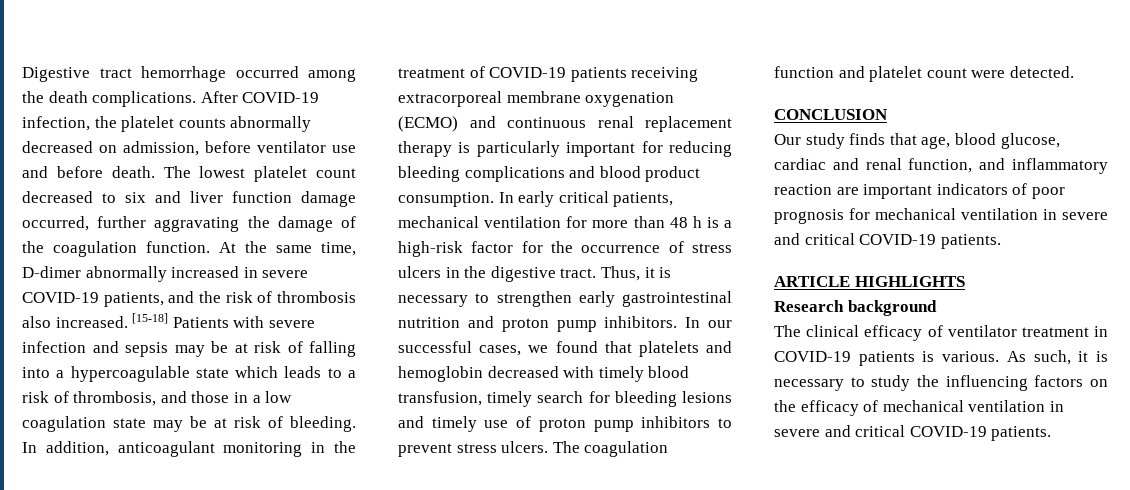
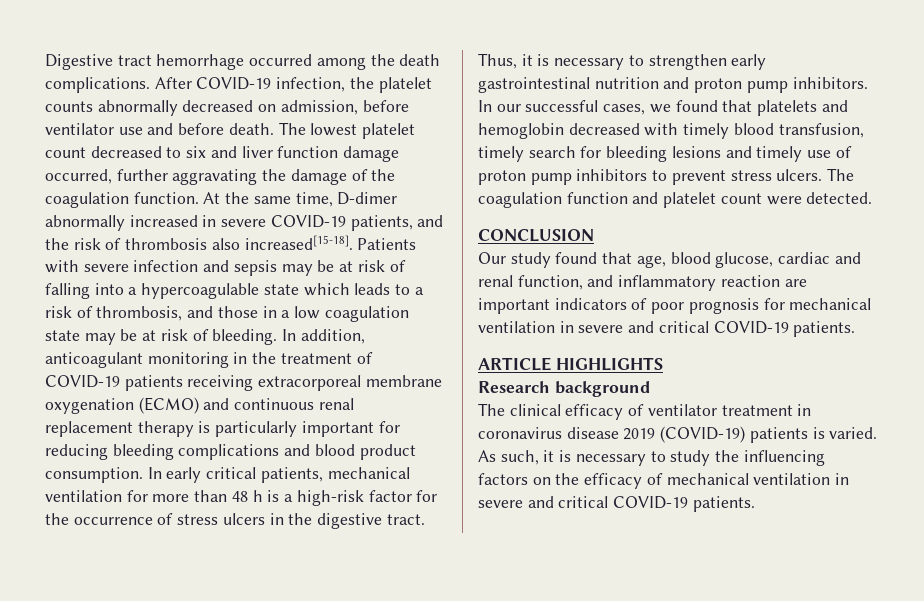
[55,313,169,328] increased. [15-18] -> [244,235,353,250] increased[15-18].
[849,133,886,145] finds -> [555,252,598,264] found
[774,351,851,362] COVID-19 -> [478,426,746,443] coronavirus disease 2019 (COVID-19)
[942,351,1000,362] various. -> [829,427,878,439] varied.

